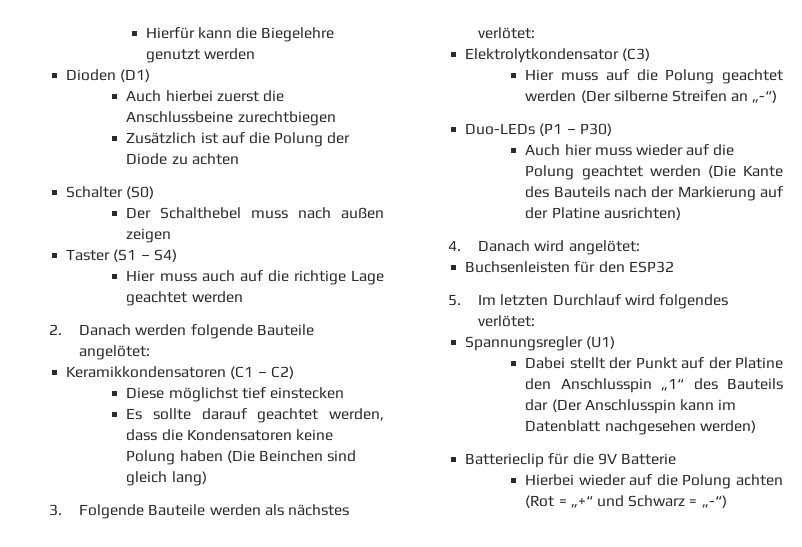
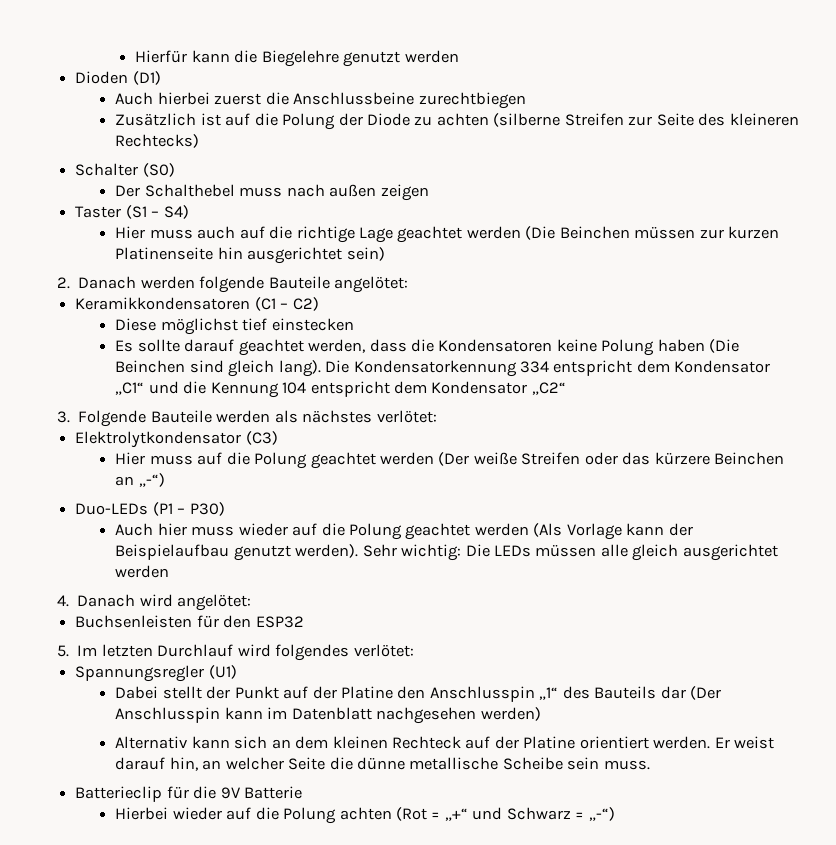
(239, 159) none -> [493,113,799,127] [115,134,200,148] (silberne Streifen zur Seite des kleineren Rechtecks)
(243, 297) none -> [525,226,780,240] [115,247,385,264] (Die Beinchen müssen zur kurzen Platinenseite hin ausgerichtet sein)
[171,471,207,486] lang) -> [278,360,771,377] [115,381,566,398] lang). Die Kondensatorkennung 334 entspricht dem Kondensator „C1“ und die Kennung 104 entspricht dem Kondensator „C2“
[613,90,727,102] silberne Streifen -> [473,452,785,465] weiße Streifen oder das kürzere Beinchen
[707,165,783,178] [525,186,783,201] [525,207,681,220] (Die Kante des Bauteils nach der Markierung auf der Platine ausrichten) -> [533,523,693,540] [115,544,778,561] [115,565,170,578] (Als Vorlage kann der Beispielaufbau genutzt werden). Sehr wichtig: Die LEDs müssen alle gleich ausgerichtet werden
(756, 426) none -> [115,736,775,749] [115,757,650,771] // Alternativ kann sich an dem kleinen Rechteck auf der Platine orientiert werden. Er weist darauf hin, an welcher Seite die dünne metallische Scheibe sein muss.

